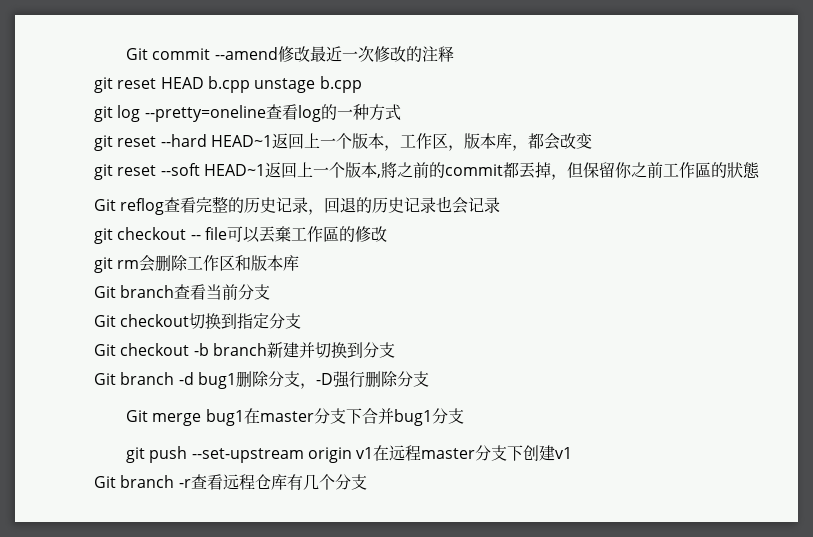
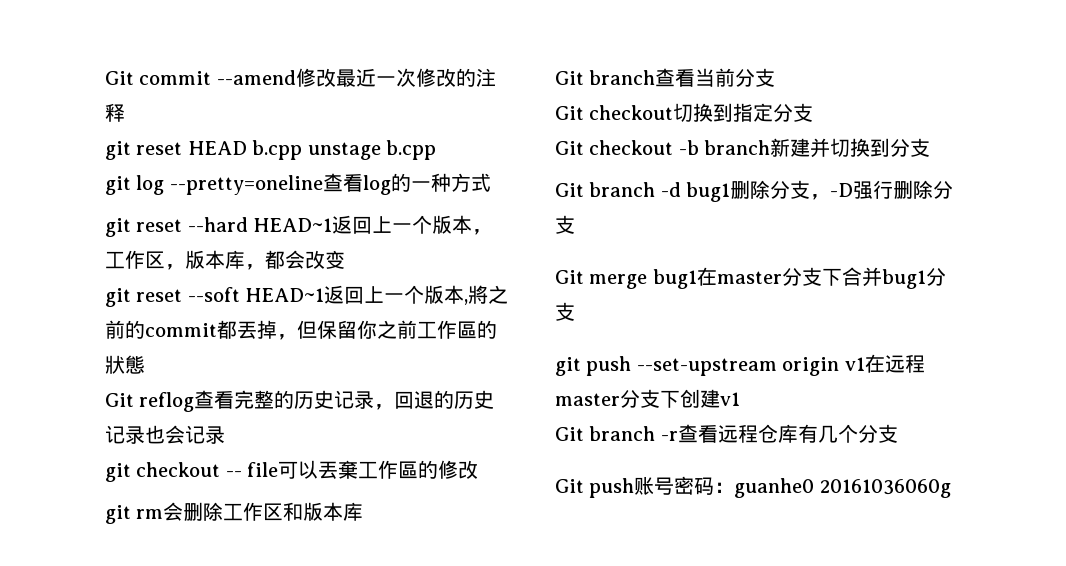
(367, 482) none -> [555,476,951,498] // Git push账号密码：guanhe0 20161036060g

